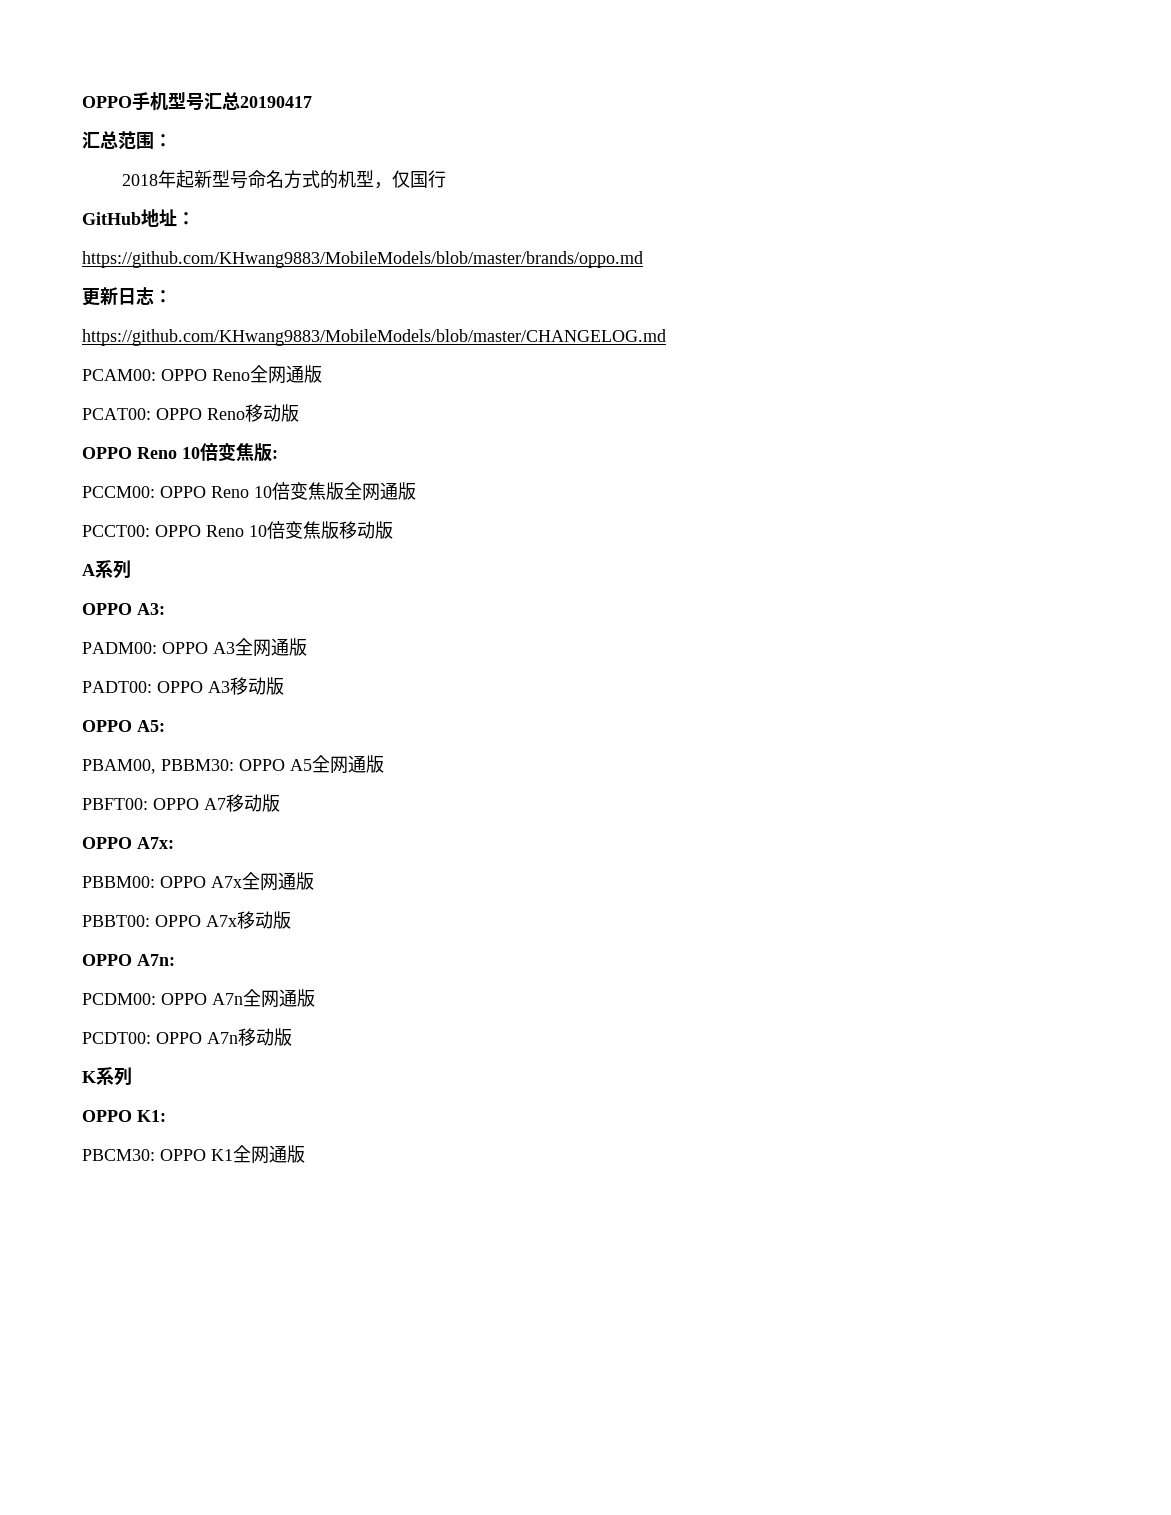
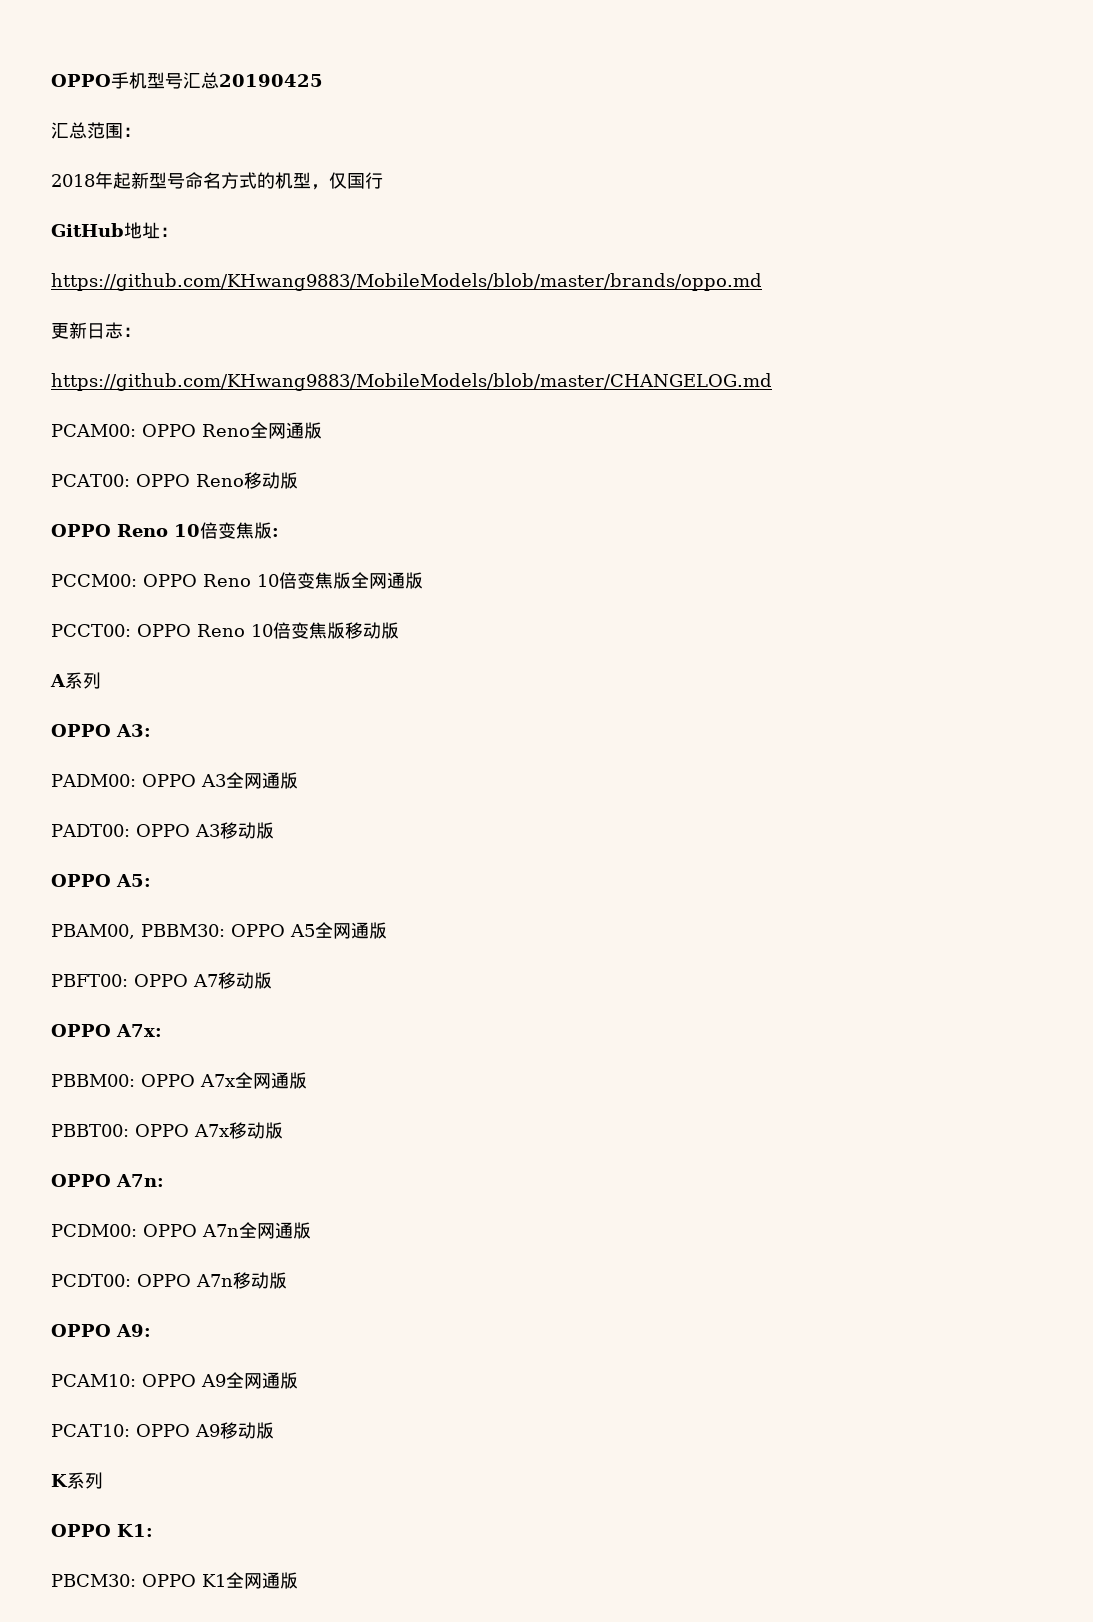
[240,96,312,108] 20190417 -> [219,74,323,87] 20190425
(292, 1037) none -> [51,1324,151,1337] [51,1372,298,1389] [51,1422,274,1439] // OPPO A9: // PCAM10: OPPO A9全网通版 // PCAT10: OPPO A9移动版

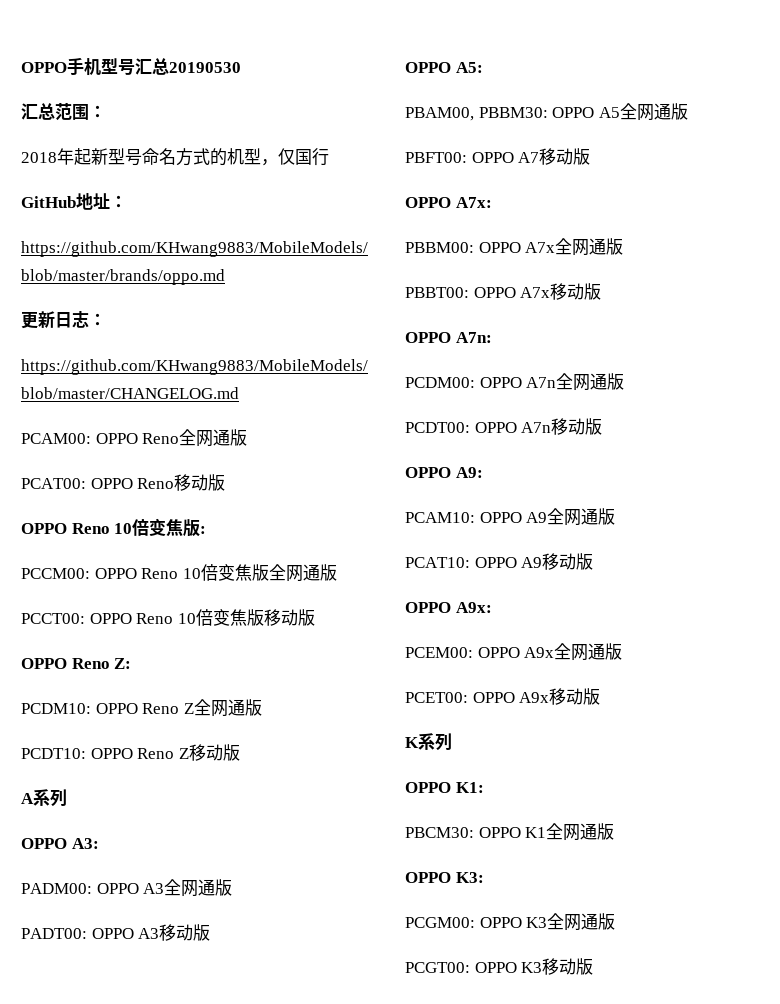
[219,74,323,87] 20190425 -> [169,62,241,73] 20190530
(399, 630) none -> [21,658,132,669] [21,699,262,717] [21,744,240,761] // OPPO Reno Z: // PCDM10: OPPO Reno Z全网通版 // PCDT10: OPPO Reno Z移动版
(274, 1430) none -> [405,602,492,613] [405,643,623,661] [405,688,601,705] // OPPO A9x: // PCEM00: OPPO A9x全网通版 // PCET00: OPPO A9x移动版
(298, 1580) none -> [405,872,484,883] [405,913,616,931] [405,958,594,975] // OPPO K3: // PCGM00: OPPO K3全网通版 // PCGT00: OPPO K3移动版

